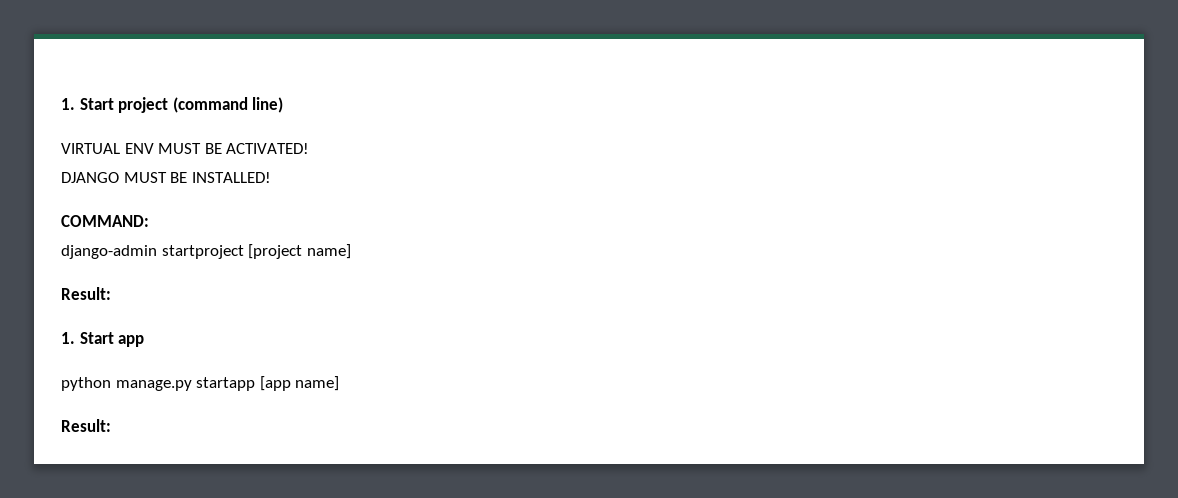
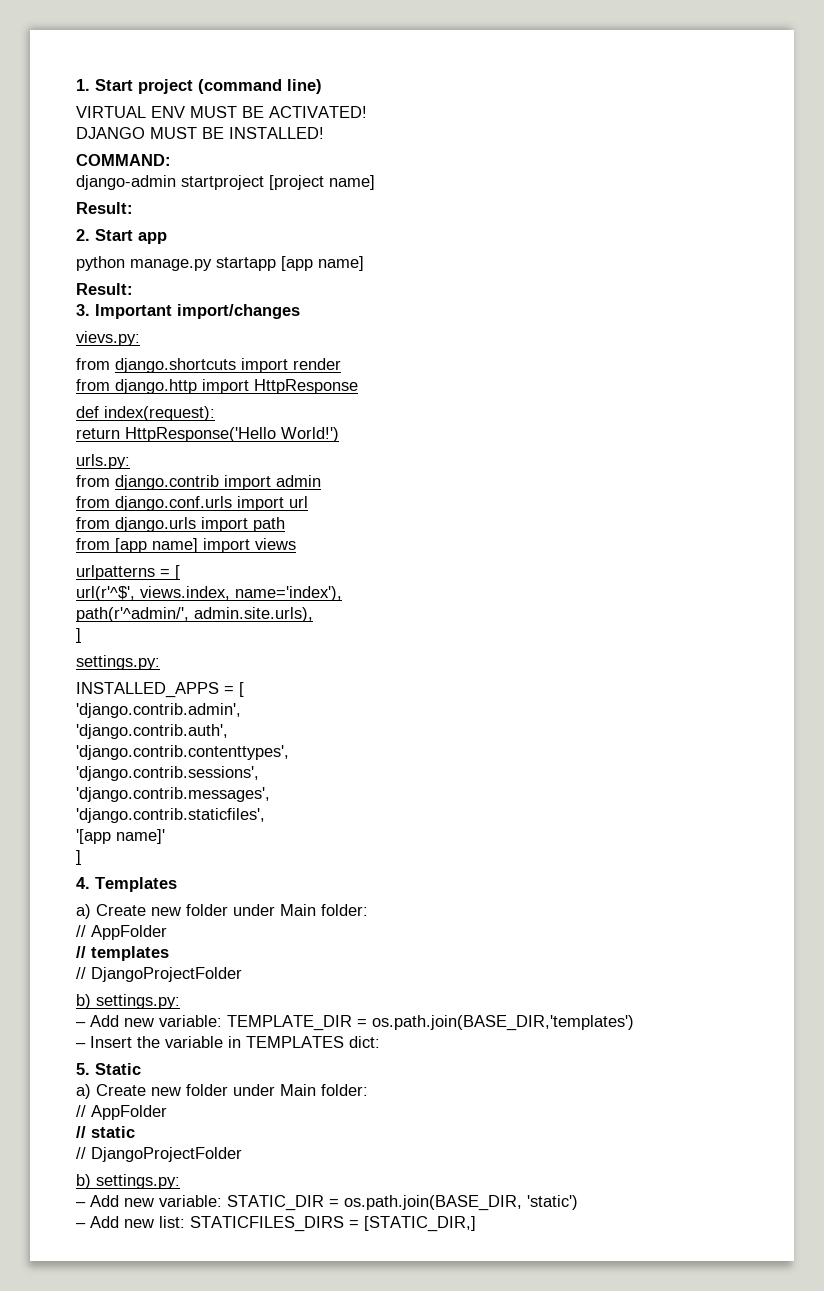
[61,332,75,344] 1. -> [76,229,90,241] 2.
(111, 425) none -> [76,304,300,319] [76,331,140,346] [76,358,341,373] [76,379,358,394] [76,406,215,421] [76,427,339,442] [76,454,130,469] [76,475,321,490] [76,496,308,511] [76,517,285,532] [76,538,296,553] [76,565,180,580] [76,586,342,601] [76,607,313,622] [76,628,81,643] [76,655,160,670] [76,682,244,698] [76,703,241,718] [76,724,228,739] [76,745,289,760] [76,766,259,781] [76,787,270,802] [76,808,265,823] [76,829,165,844] [76,850,81,865] [76,877,177,892] [76,904,368,919] [76,925,167,940] [76,946,169,961] [76,967,242,982] [76,994,180,1009] [76,1015,634,1031] [76,1036,380,1048] [76,1063,141,1075] [76,1084,368,1099] [76,1105,167,1120] [76,1126,135,1138] [76,1147,242,1162] [76,1174,180,1189] [76,1195,578,1211] [76,1216,476,1232] // 3. Important import/changes // vievs.py: // from django.shortcuts import render // from django.http import HttpResponse // def index(request): // return HttpResponse('Hello World!') // urls.py: // from django.contrib import admin // from django.conf.urls import url // from django.urls import path // from [app name] import views // urlpatterns = [ // url(r'^$', views.index, name='index'), // path(r'^admin/', admin.site.urls), // ] // settings.py: // INSTALLED_APPS = [ // 'django.contrib.admin', // 'django.contrib.auth', // 'django.contrib.contenttypes', // 'django.contrib.sessions', // 'django.contrib.messages', // 'django.contrib.staticfiles', // '[app name]' // ] // 4. Templates // a) Create new folder under Main folder: // // AppFolder // // templates // // DjangoProjectFolder // b) settings.py: // – Add new variable: TEMPLATE_DIR = os.path.join(BASE_DIR,'templates') // – Insert the variable in TEMPLATES dict: // 5. Static // a) Create new folder under Main folder: // // AppFolder // // static // // DjangoProjectFolder // b) settings.py: // – Add new variable: STATIC_DIR = os.path.join(BASE_DIR, 'static') // – Add new list: STATICFILES_DIRS = [STATIC_DIR,]

